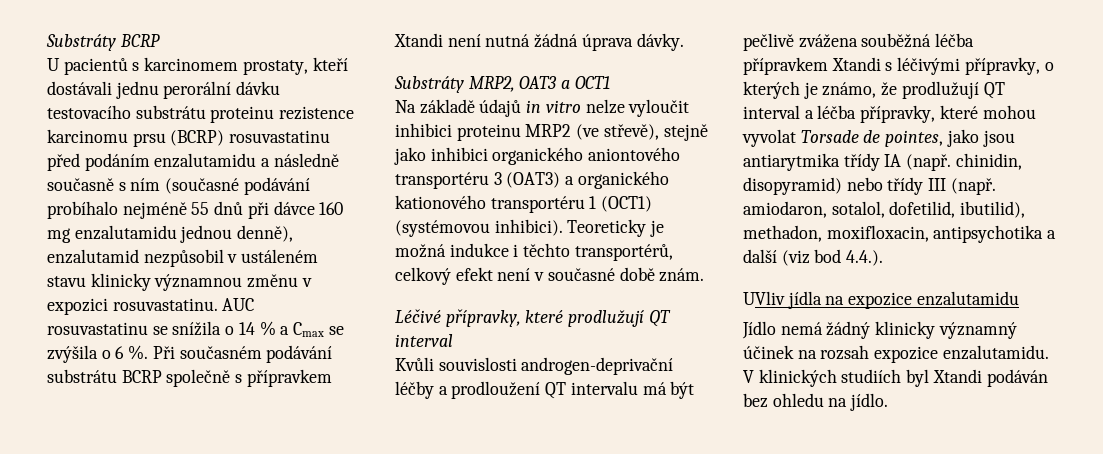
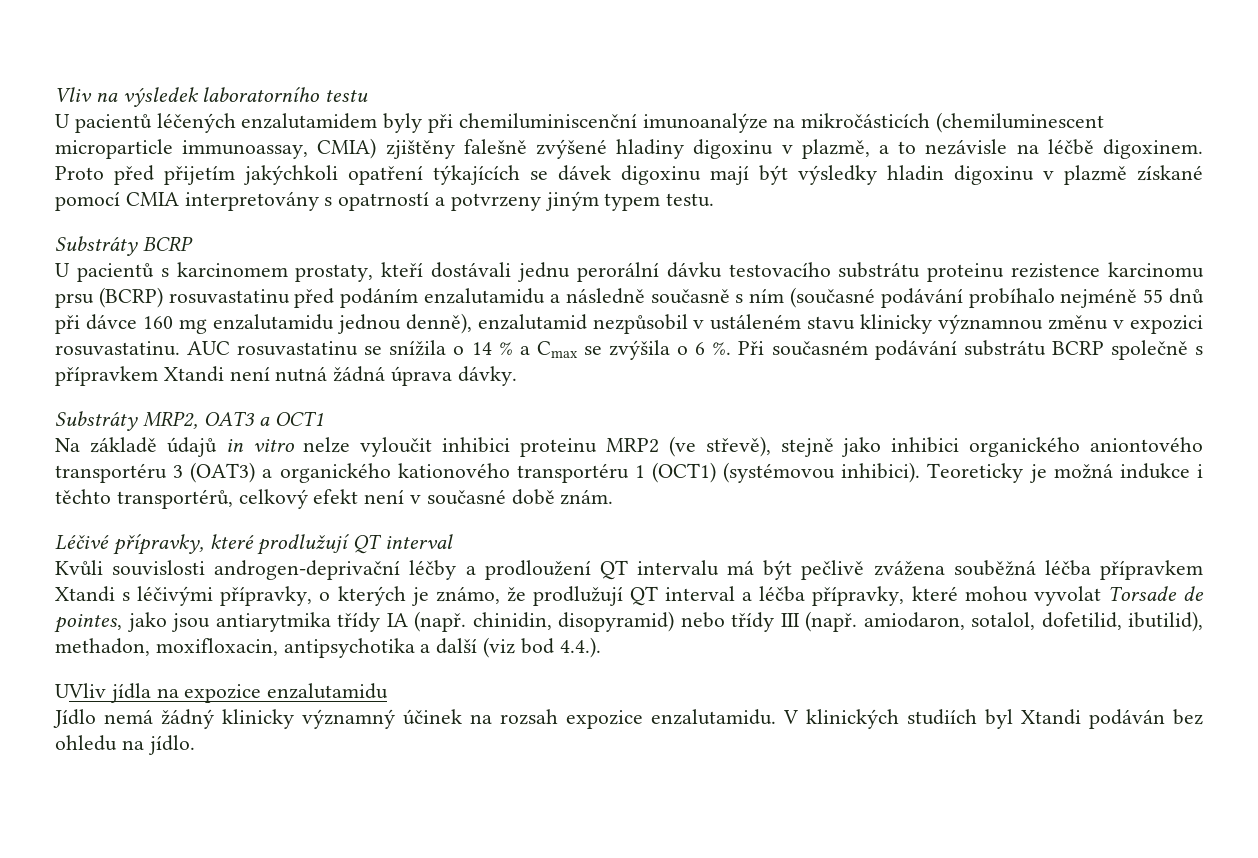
(46, 42) none -> [55,87,369,107] [55,112,1105,133] [55,138,1204,159] [55,165,1203,185] [55,191,715,211] Vliv na výsledek laboratorního testu // U pacientů léčených enzalutamidem byly při chemiluminiscenční imunoanalýze na mikročásticích (chemiluminescent microparticle immunoassay, CMIA) zjištěny falešně zvýšené hladiny digoxinu v plazmě, a to nezávisle na léčbě digoxinem. Proto před přijetím jakýchkoli opatření týkajících se dávek digoxinu mají být výsledky hladin digoxinu v plazmě získané pomocí CMIA interpretovány s opatrností a potvrzeny jiným typem testu. //

